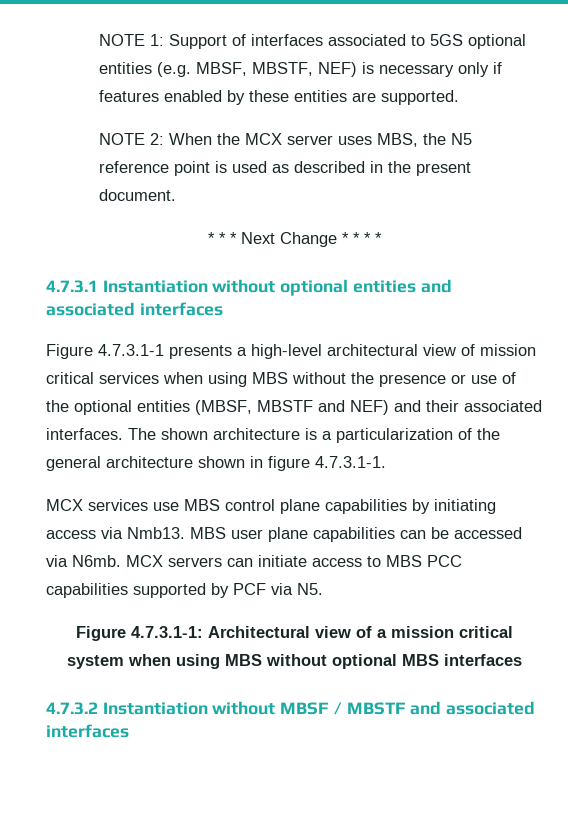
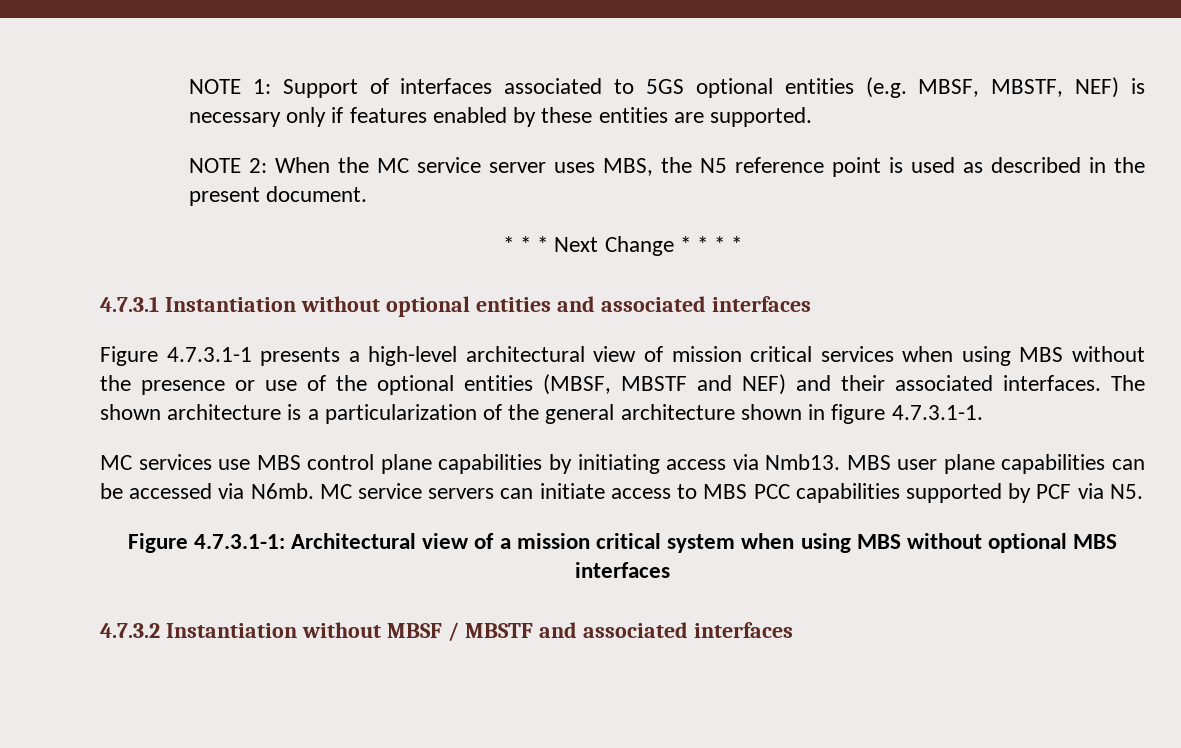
[245,133,283,145] MCX -> [377,157,482,173] MC service
[46,499,83,511] MCX -> [100,455,132,470] MC
[126,555,163,567] MCX -> [319,483,423,499] MC service

